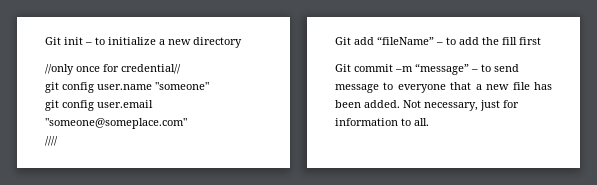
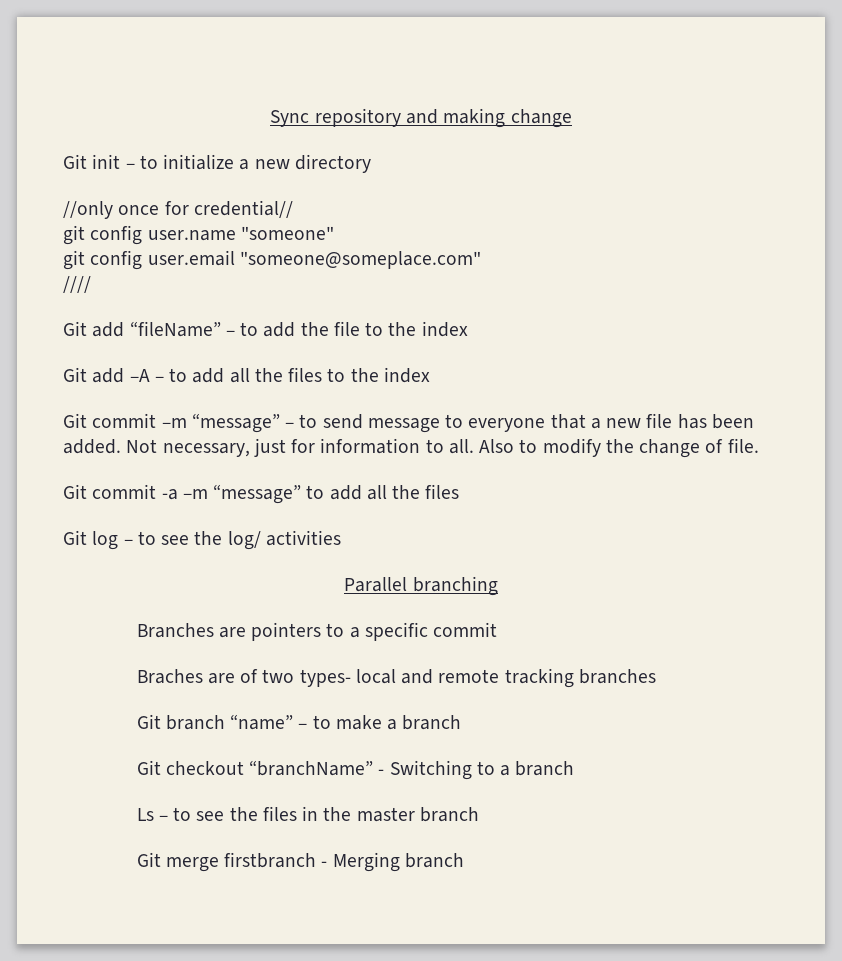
(45, 41) none -> [270,108,572,128] Sync repository and making change //
[502,37,541,45] fill first -> [333,321,468,337] [63,367,430,383] file to the index // Git add –A – to add all the files to the index
(429, 122) none -> [479,438,759,458] [63,484,460,504] [63,530,341,550] [344,576,498,596] [136,622,498,641] [136,668,657,688] [136,714,462,730] [136,760,575,780] [136,806,480,822] [136,852,464,872] Also to modify the change of file. // Git commit -a –m “message” to add all the files // Git log – to see the log/ activities // Parallel branching // Branches are pointers to a specific commit // Braches are of two types- local and remote tracking branches // Git branch “name” – to make a branch // Git checkout “branchName” - Switching to a branch // Ls – to see the files in the master branch // Git merge firstbranch - Merging branch

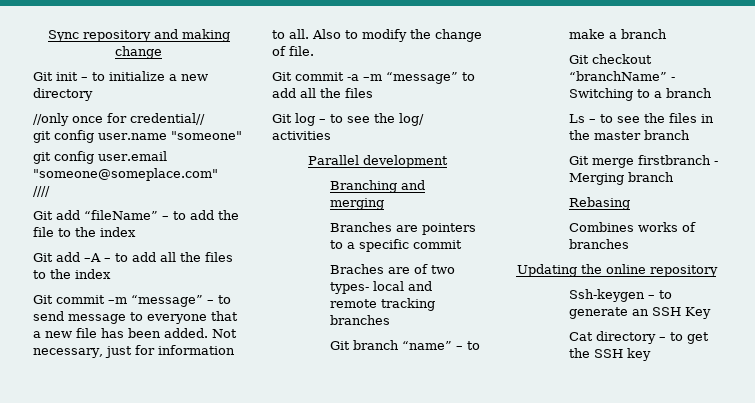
[412,576,498,596] branching -> [363,155,448,168] [330,180,426,193] [330,198,385,210] development // Branching and merging
(464, 860) none -> [569,197,631,210] [569,222,697,232] [569,239,630,249] [516,264,718,277] [569,289,673,302] [569,307,712,319] [569,331,710,344] [569,348,652,361] // Rebasing // Combines works of branches // Updating the online repository // Ssh-keygen – to generate an SSH Key // Cat directory – to get the SSH key

